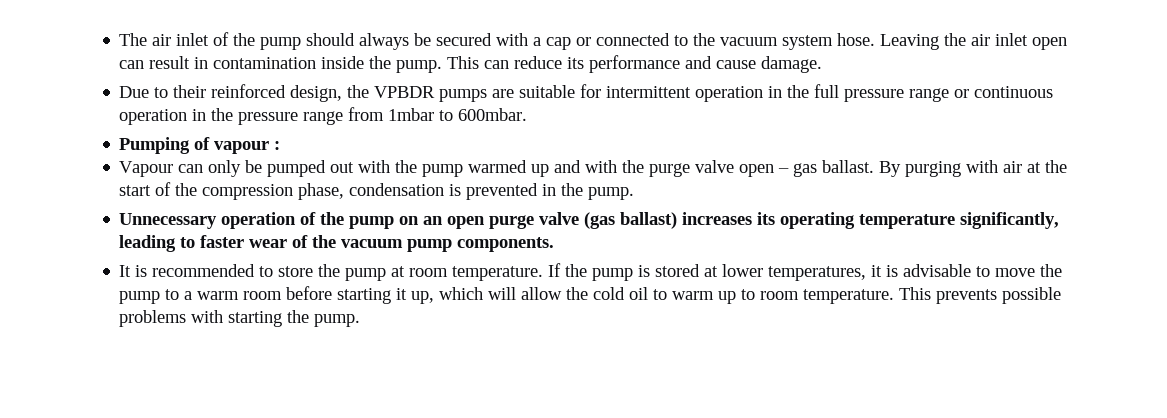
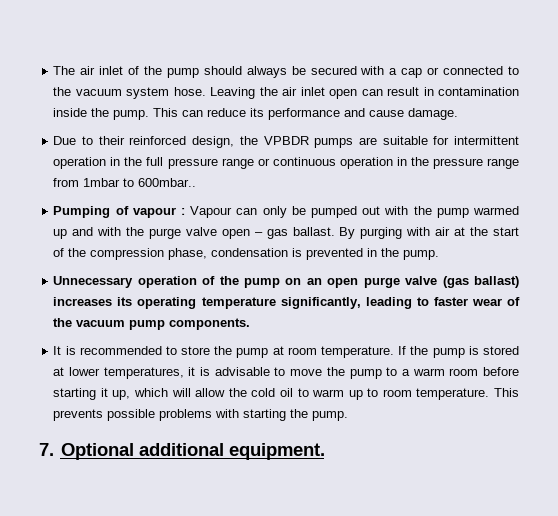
[458,108,528,121] 600mbar. -> [138,178,197,187] 600mbar..
(281, 145) // -> (185, 211) none
(361, 320) none -> [39,443,325,460] // 7. Optional additional equipment.

